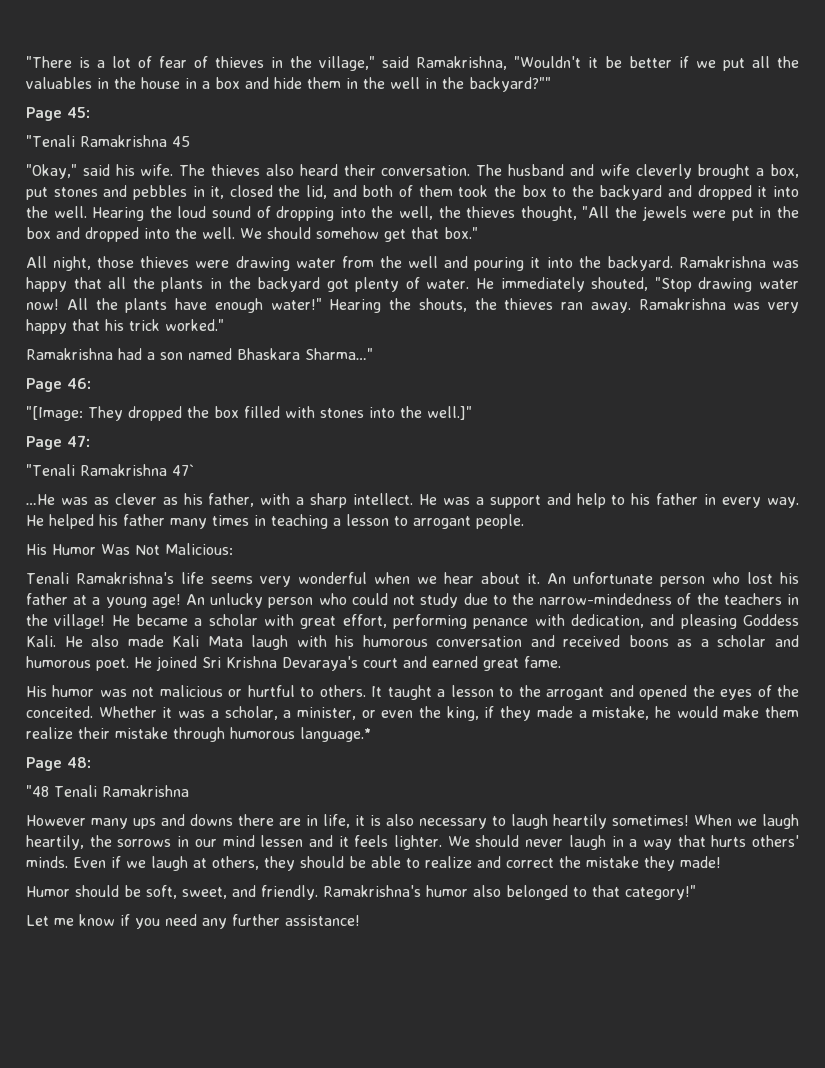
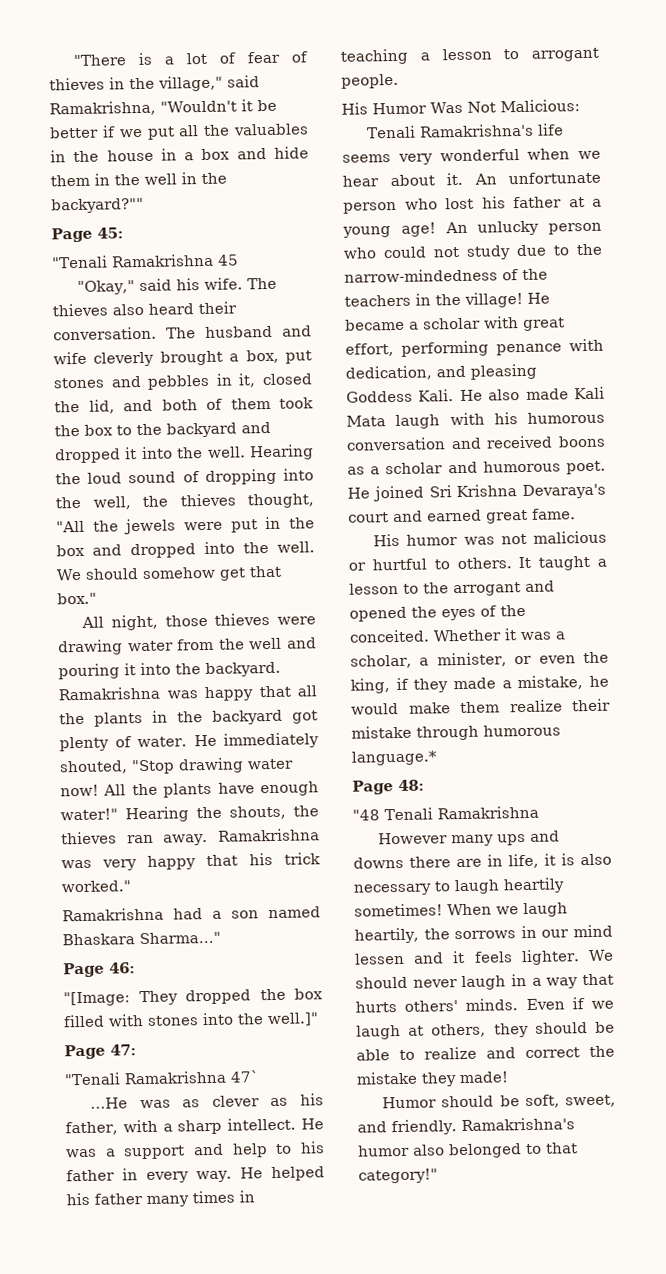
[26,914,360,929] // Let me know if you need any further assistance! -> (438, 1176) none

